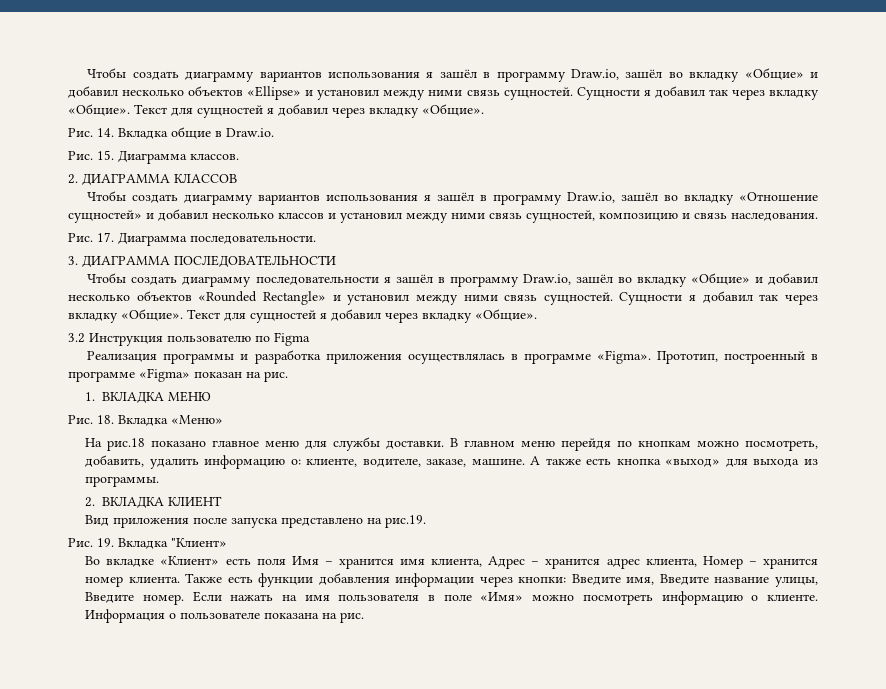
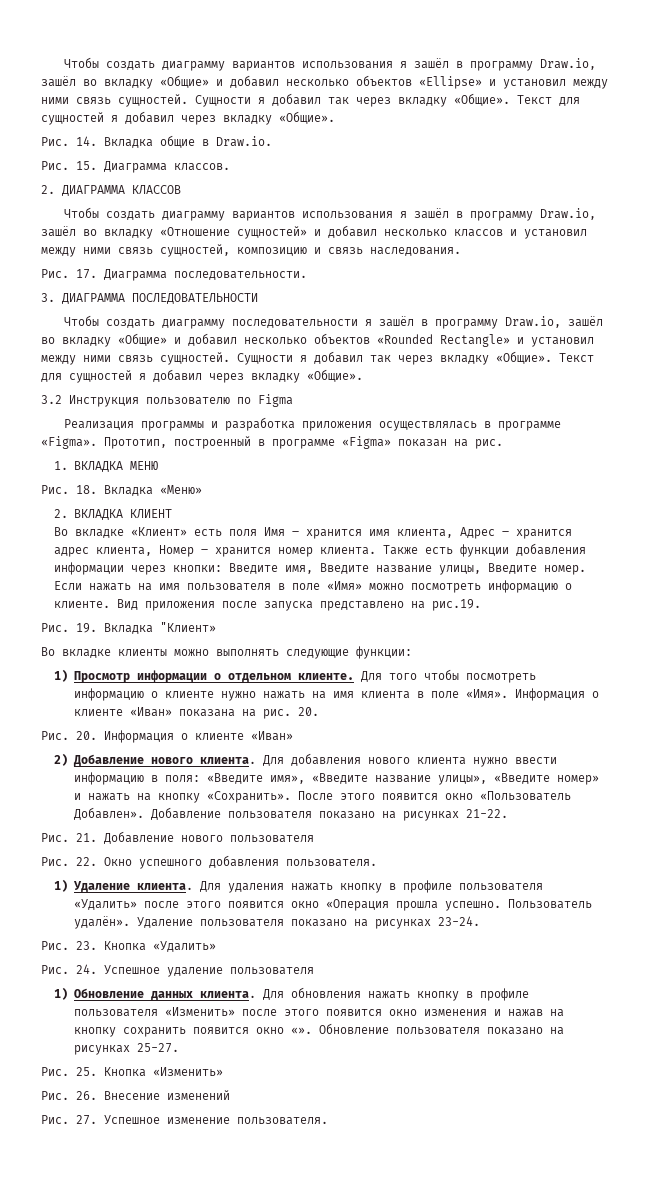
[85,437,818,451] [85,455,818,469] [85,476,160,487] [85,496,223,509] [85,515,427,528] [68,538,227,549] На рис.18 показано главное меню для службы доставки. В главном меню перейдя по кнопкам можно посмотреть, добавить, удалить информацию о: клиенте, водителе, заказе, машине. А также есть кнопка «выход» для выхода из программы. // 2. ВКЛАДКА КЛИЕНТ // Вид приложения после запуска представлено на рис.19. // Рис. 19. Вкладка "Клиент» -> [54,509,172,520] 2. ВКЛАДКА КЛИЕНТ
[85,609,365,623] Информация о пользователе показана на рис. -> [117,599,482,611] [41,622,216,634] [41,646,412,659] [54,669,536,683] [73,688,599,701] [73,707,319,719] [41,730,293,743] [54,753,557,767] [73,772,599,785] [73,791,571,803] [73,807,508,821] [41,831,314,844] [41,855,377,869] [54,879,543,893] [73,899,592,911] [73,916,480,929] [41,941,216,952] [41,964,314,977] [54,987,529,1001] [73,1007,564,1017] [73,1023,564,1037] [73,1043,179,1055] [41,1067,223,1077] [41,1090,230,1100] [41,1115,328,1125] Вид приложения после запуска представлено на рис.19. // Рис. 19. Вкладка "Клиент» // Во вкладке клиенты можно выполнять следующие функции: // 1) Просмотр информации о отдельном клиенте. Для того чтобы посмотреть информацию о клиенте нужно нажать на имя клиента в поле «Имя». Информация о клиенте «Иван» показана на рис. 20. // Рис. 20. Информация о клиенте «Иван» // 2) Добавление нового клиента. Для добавления нового клиента нужно ввести информацию в поля: «Введите имя», «Введите название улицы», «Введите номер» и нажать на кнопку «Сохранить». После этого появится окно «Пользователь Добавлен». Добавление пользователя показано на рисунках 21-22. // Рис. 21. Добавление нового пользователя // Рис. 22. Окно успешного добавления пользователя. // 1) Удаление клиента. Для удаления нажать кнопку в профиле пользователя «Удалить» после этого появится окно «Операция прошла успешно. Пользователь удалён». Удаление пользователя показано на рисунках 23-24. // Рис. 23. Кнопка «Удалить» // Рис. 24. Успешное удаление пользователя // 1) Обновление данных клиента. Для обновления нажать кнопку в профиле пользователя «Изменить» после этого появится окно изменения и нажав на кнопку сохранить появится окно «». Обновление пользователя показано на рисунках 25-27. // Рис. 25. Кнопка «Изменить» // Рис. 26. Внесение изменений // Рис. 27. Успешное изменение пользователя.

